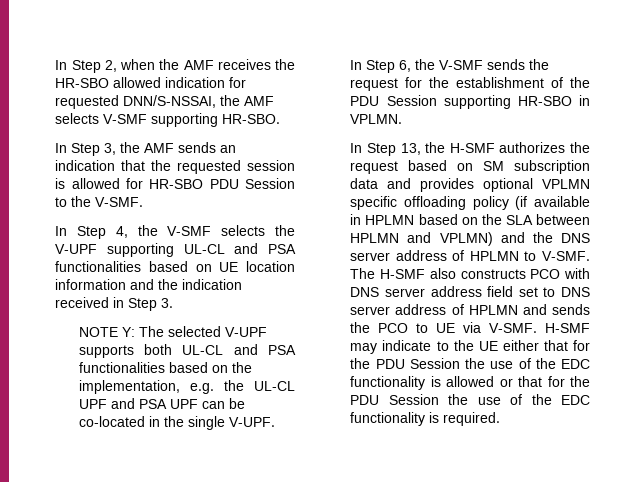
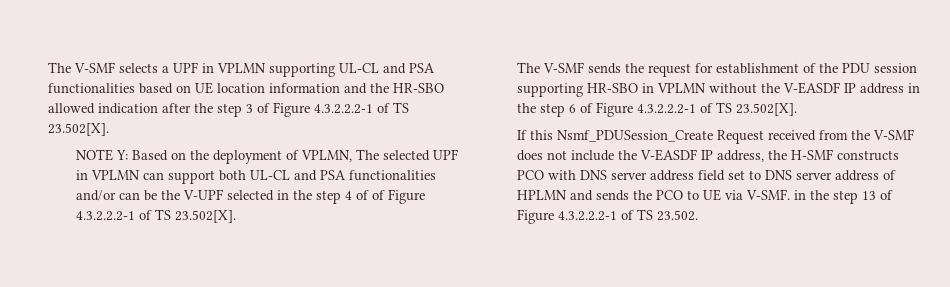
[55,59,295,73] [55,77,247,88] [55,95,275,109] [55,113,281,127] [55,142,237,156] [55,160,295,174] [55,178,295,189] [55,196,144,207] [55,225,295,239] [55,244,98,254] In Step 2, when the AMF receives the HR-SBO allowed indication for requested DNN/S-NSSAI, the AMF selects V-SMF supporting HR-SBO. // In Step 3, the AMF sends an indication that the requested session is allowed for HR-SBO PDU Session to the V-SMF. // In Step 4, the V-SMF selects the V-UPF -> [48,62,267,73] The V-SMF selects a UPF in VPLMN
[182,279,243,290] [55,297,174,311] [78,326,267,337] [78,345,134,358] indication received in Step 3. // NOTE Y: The selected V-UPF supports -> [393,83,445,93] [48,102,410,117] [48,123,110,136] [76,149,459,164] [76,170,216,184] HR-SBO allowed indication after the step 3 of Figure 4.3.2.2.2-1 of TS 23.502[X]. // NOTE Y: Based on the deployment of VPLMN, The selected UPF in VPLMN can support
[168,362,252,373] [78,380,295,394] [78,398,245,409] [78,416,275,430] [350,59,436,73] based on the implementation, e.g. the UL-CL UPF and PSA UPF can be co-located in the single V-UPF. // In Step 6, the -> [76,189,426,204] [76,209,237,223] [517,62,541,73] and/or can be the V-UPF selected in the step 4 of of Figure 4.3.2.2.2-1 of TS 23.502[X]. // The
[429,77,450,88] the -> (714, 68) none
[386,95,437,106] Session -> [874,63,918,73] session
[350,114,403,124] [350,142,590,156] [350,160,590,174] [350,178,590,192] [350,196,590,210] [350,214,590,225] [350,232,590,246] [350,250,590,261] [350,268,456,279] VPLMN. // In Step 13, the H-SMF authorizes the request based on SM subscription data and provides optional VPLMN specific offloading policy (if available in HPLMN based on the SLA between HPLMN and VPLMN) and the DNS server address of HPLMN to V-SMF. The H-SMF also -> [657,82,921,94] [517,102,798,117] [517,129,915,144] [517,149,834,162] VPLMN without the V-EASDF IP address in the step 6 of Figure 4.3.2.2.2-1 of TS 23.502[X]. // If this Nsmf_PDUSession_Create Request received from the V-SMF does not include the V-EASDF IP address, the H-SMF
[545,323,590,333] [350,340,590,354] [350,358,590,369] [350,376,590,390] [350,394,590,405] [350,412,501,426] H-SMF may indicate to the UE either that for the PDU Session the use of the EDC functionality is allowed or that for the PDU Session the use of the EDC functionality is required. -> [794,190,894,204] [517,209,699,224] in the step 13 of Figure 4.3.2.2.2-1 of TS 23.502.

